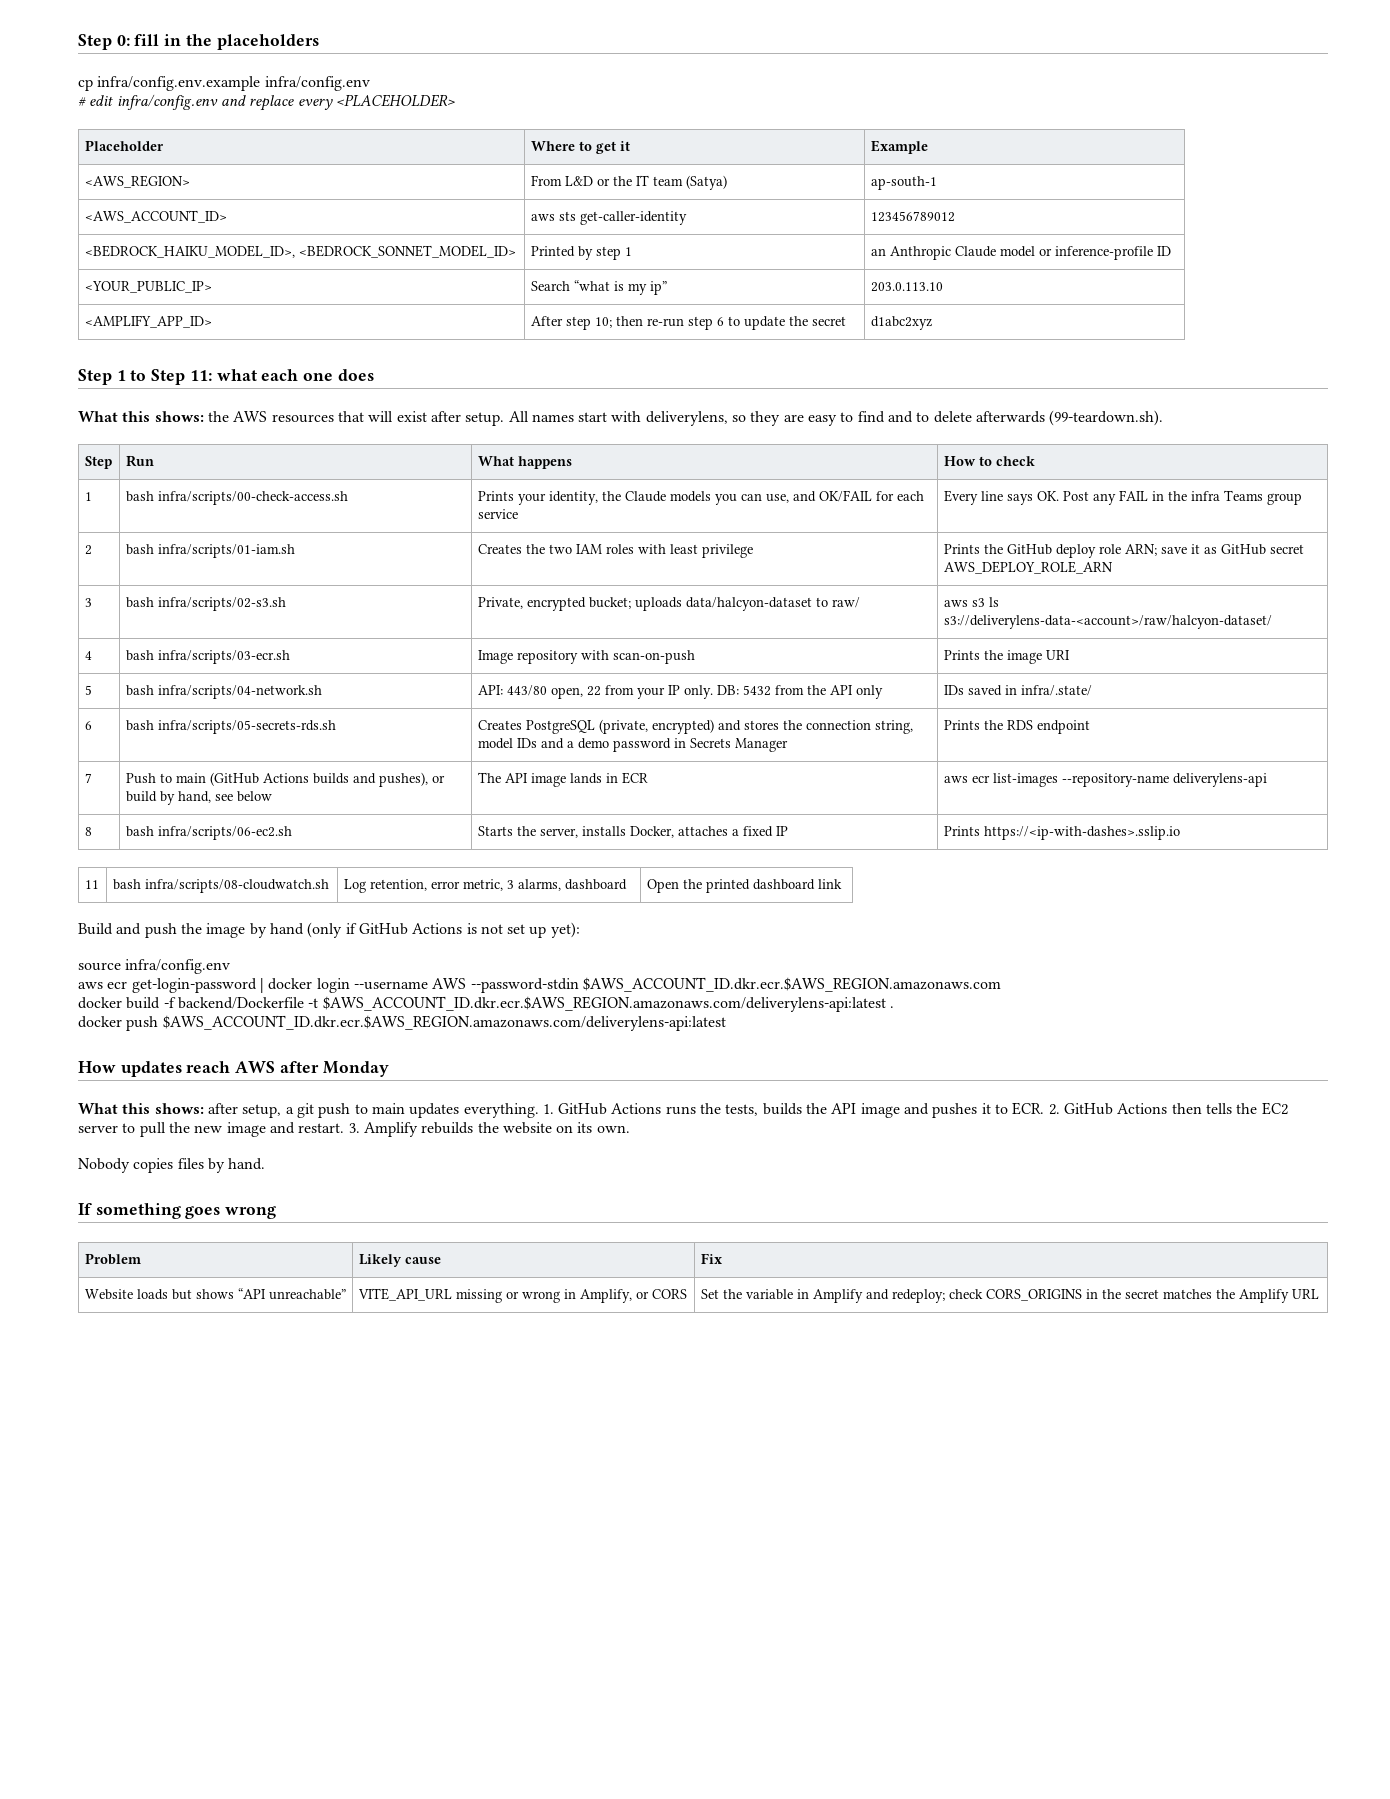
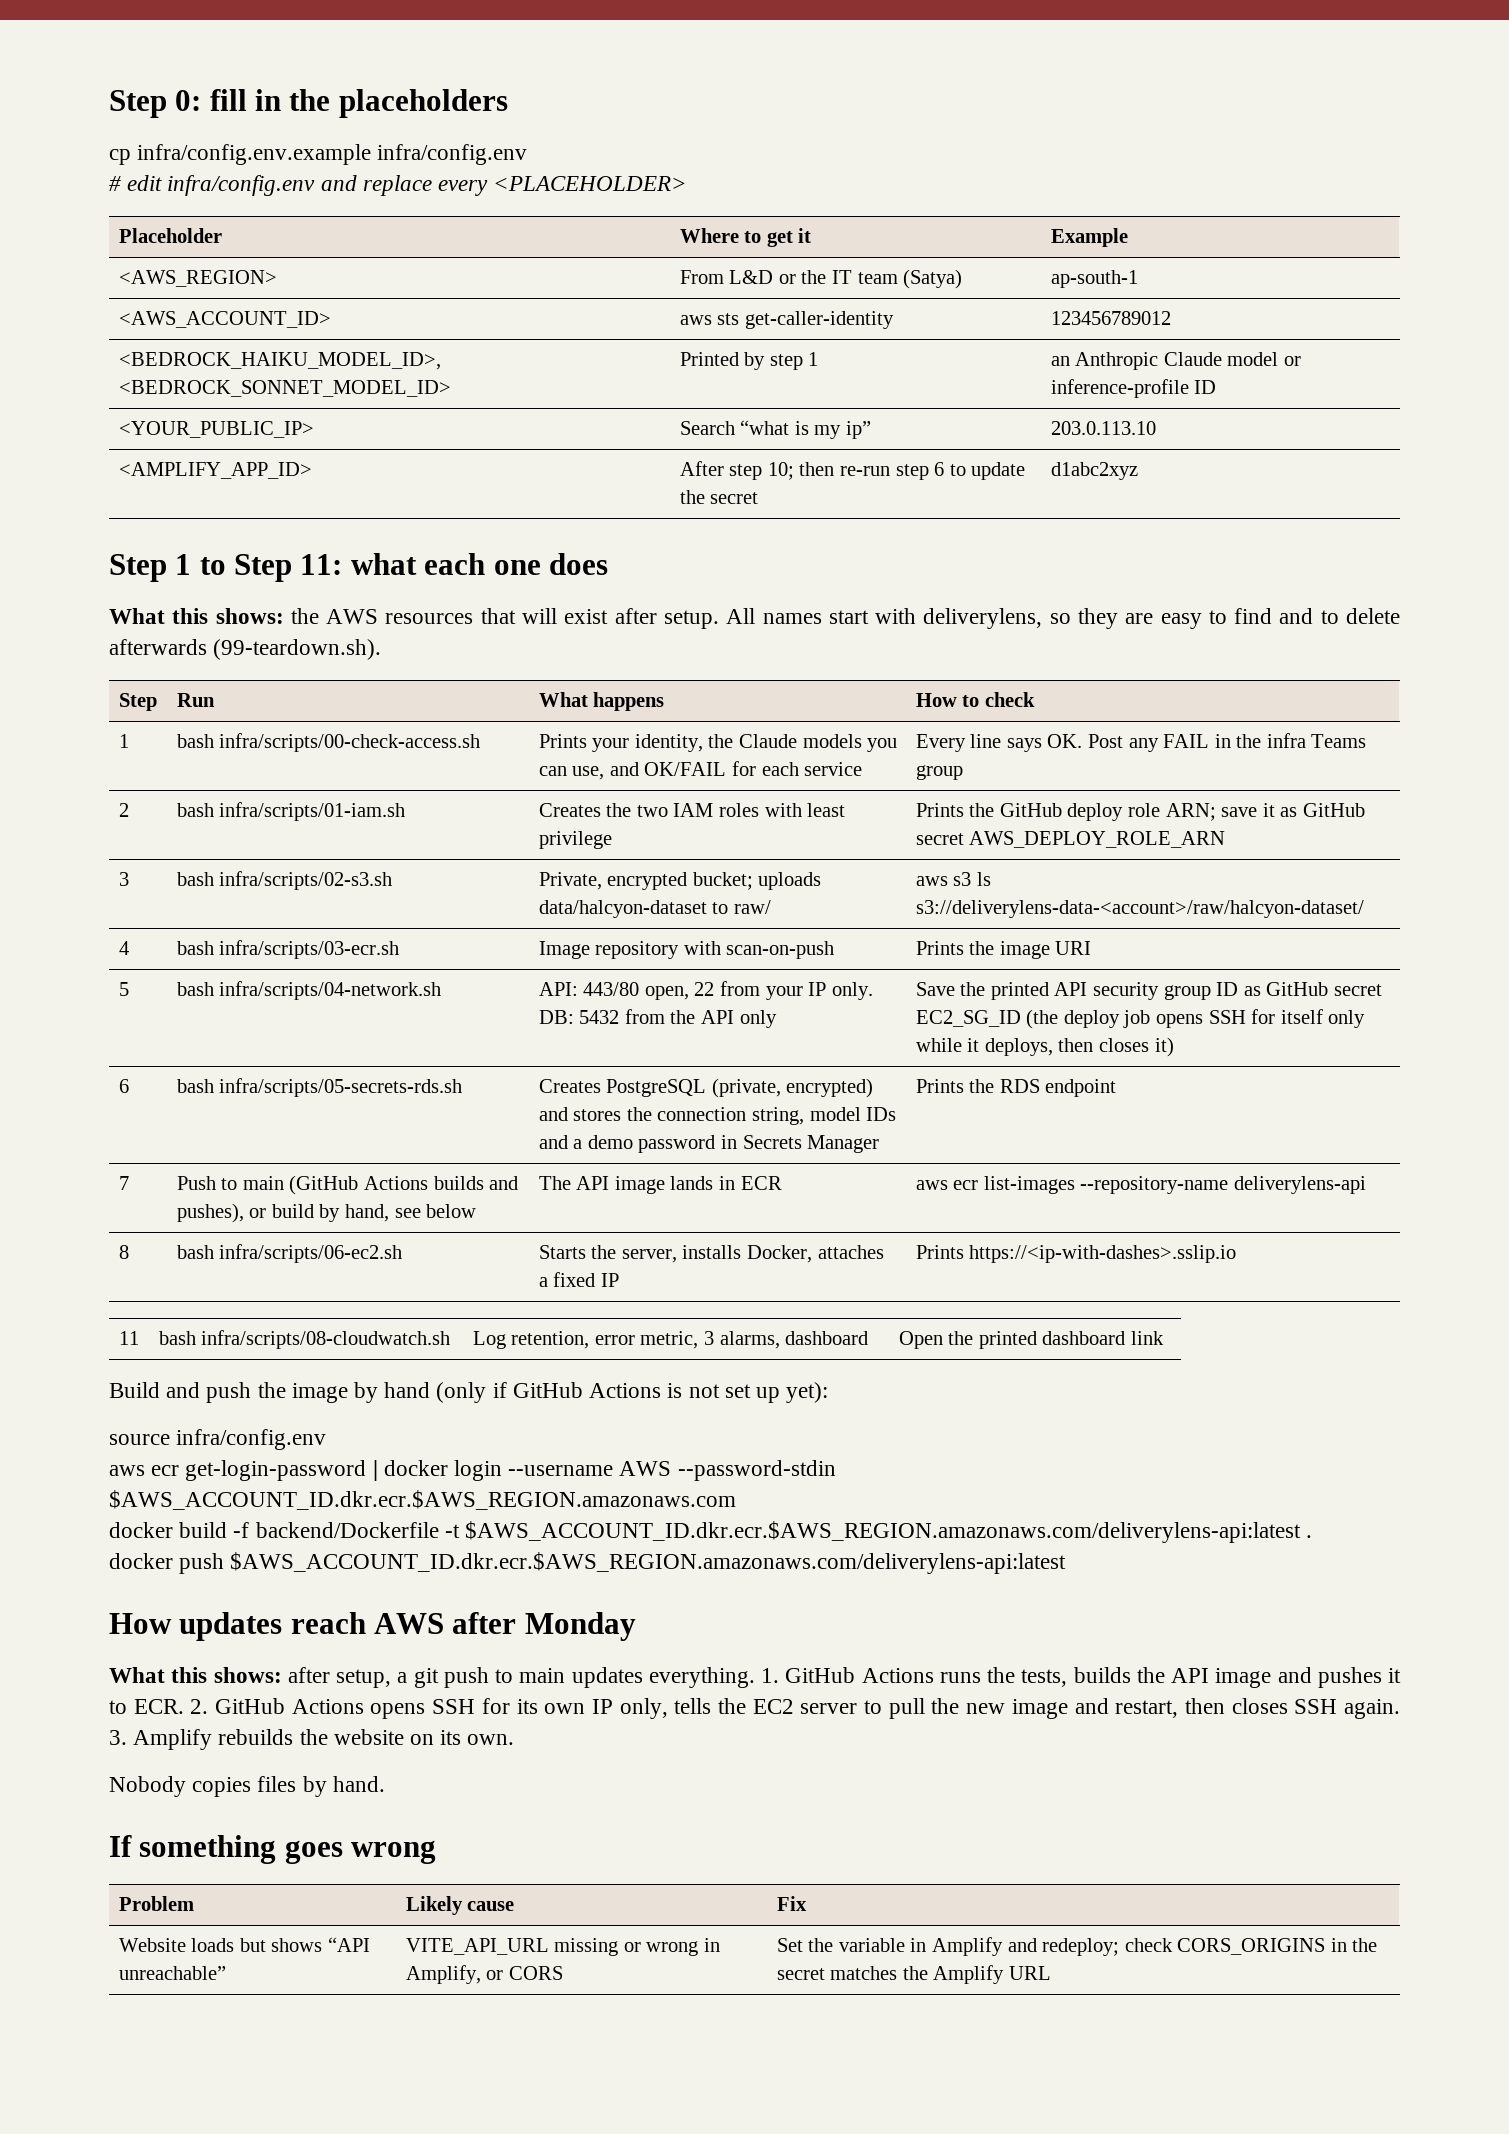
[943,685,1092,696] IDs saved in infra/.state/ -> [915,982,1382,1000] [915,1009,1366,1029] [915,1037,1174,1057] Save the printed API security group ID as GitHub secret EC2_SG_ID (the deploy job opens SSH for itself only while it deploys, then closes it)
[1171,1103,1202,1114] then -> [370,1698,668,1719] opens SSH for its own IP only,
[298,1123,345,1133] restart. -> [1115,1698,1400,1719] restart, then closes SSH again.

